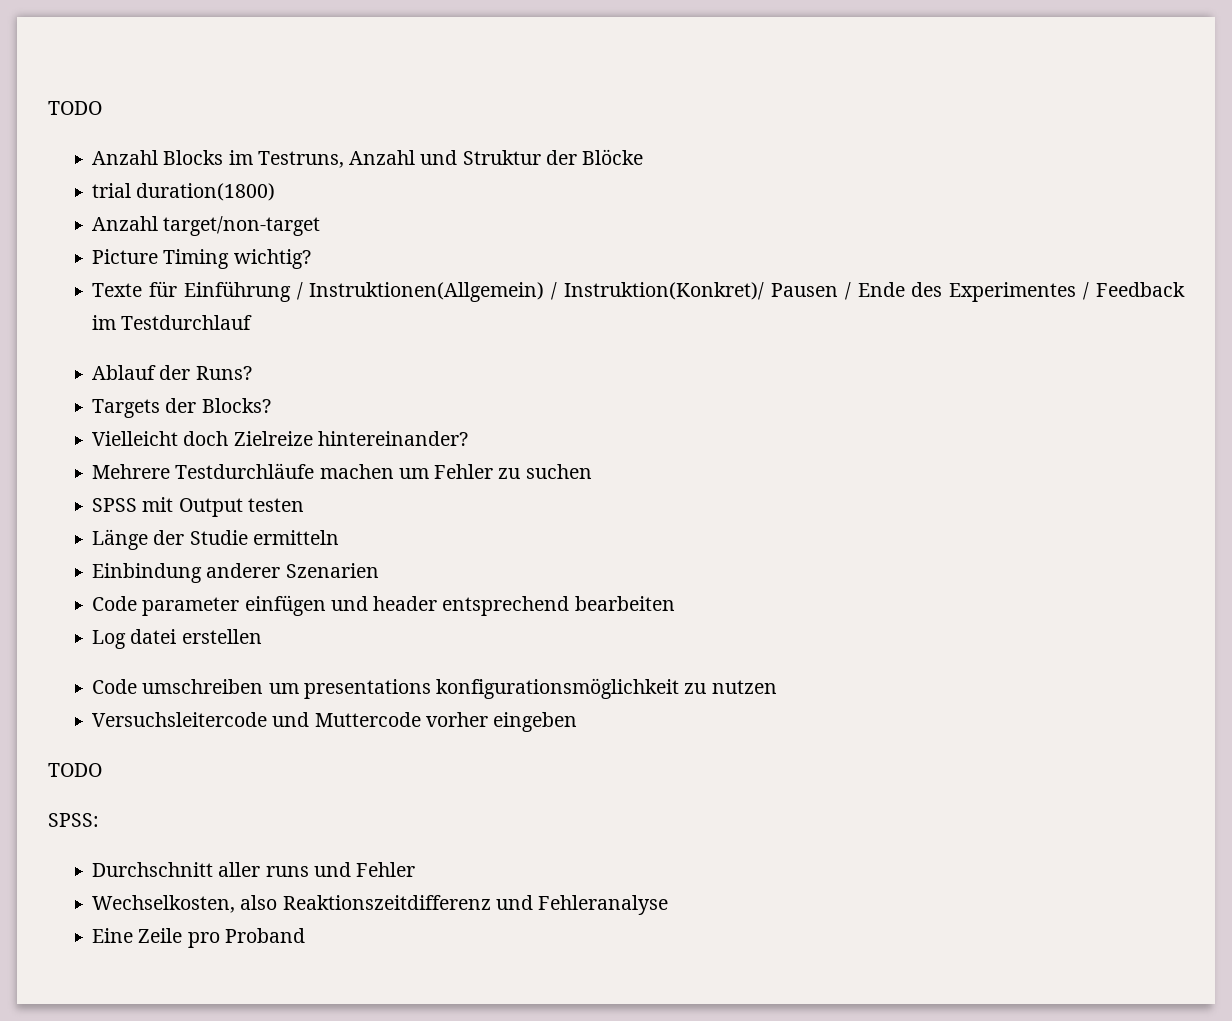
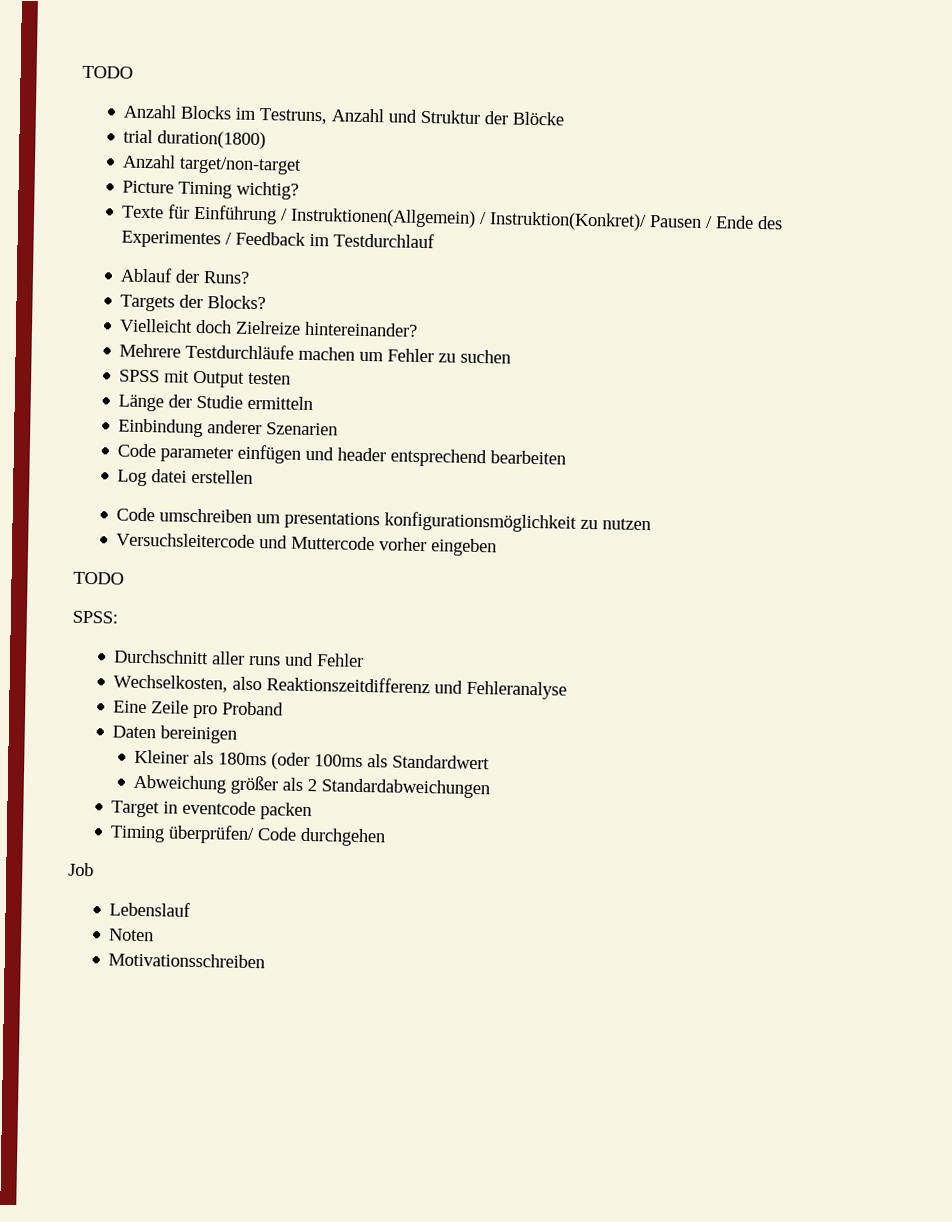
(305, 935) none -> [112,725,238,744] [134,749,491,771] [133,774,491,799] [111,800,313,821] [110,824,387,847] [68,862,94,877] [109,901,192,917] [109,928,155,942] [108,952,266,969] // Daten bereinigen // Kleiner als 180ms (oder 100ms als Standardwert // Abweichung größer als 2 Standardabweichungen // Target in eventcode packen // Timing überprüfen/ Code durchgehen // Job // Lebenslauf // Noten // Motivationsschreiben

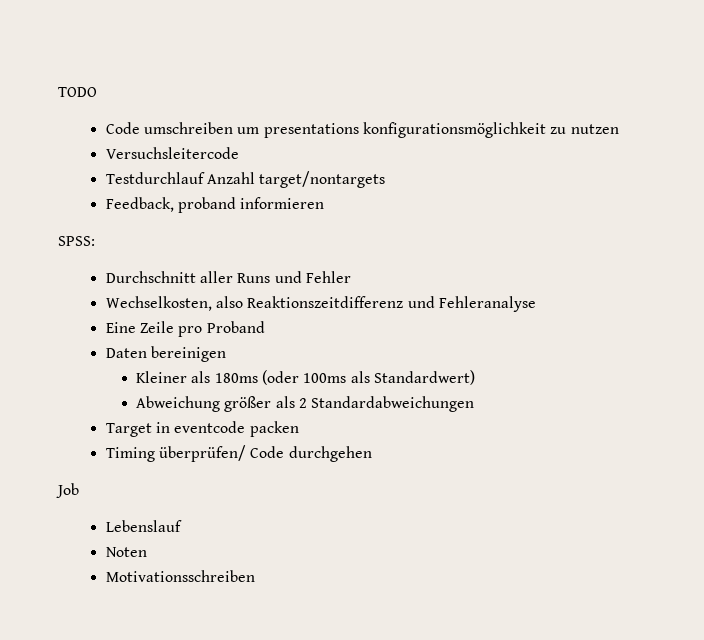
[82,65,133,79] [123,104,565,126] [123,129,267,150] [122,154,303,175] [122,180,300,200] [122,204,784,232] [121,230,436,249] [120,267,251,284] [120,294,267,312] [119,318,419,337] [119,343,512,364] [119,369,292,388] [118,394,314,412] [118,418,339,438] [117,443,567,468] [117,469,254,487] TODO // Anzahl Blocks im Testruns, Anzahl und Struktur der Blöcke // trial duration(1800) // Anzahl target/non-target // Picture Timing wichtig? // Texte für Einführung / Instruktionen(Allgemein) / Instruktion(Konkret)/ Pausen / Ende des Experimentes / Feedback im Testdurchlauf // Ablauf der Runs? // Targets der Blocks? // Vielleicht doch Zielreize hintereinander? // Mehrere Testdurchläufe machen um Fehler zu suchen // SPSS mit Output testen // Länge der Studie ermitteln // Einbindung anderer Szenarien // Code parameter einfügen und header entsprechend bearbeiten // Log datei erstellen -> [58,87,97,97] TODO
[259,535,498,557] [73,571,124,585] und Muttercode vorher eingeben // TODO -> [105,171,386,188] [105,197,325,213] // Testdurchlauf Anzahl target/nontargets // Feedback, proband informieren
[248,655,282,666] runs -> [237,273,271,283] Runs
[392,754,491,770] Standardwert -> [373,370,475,385] Standardwert)

